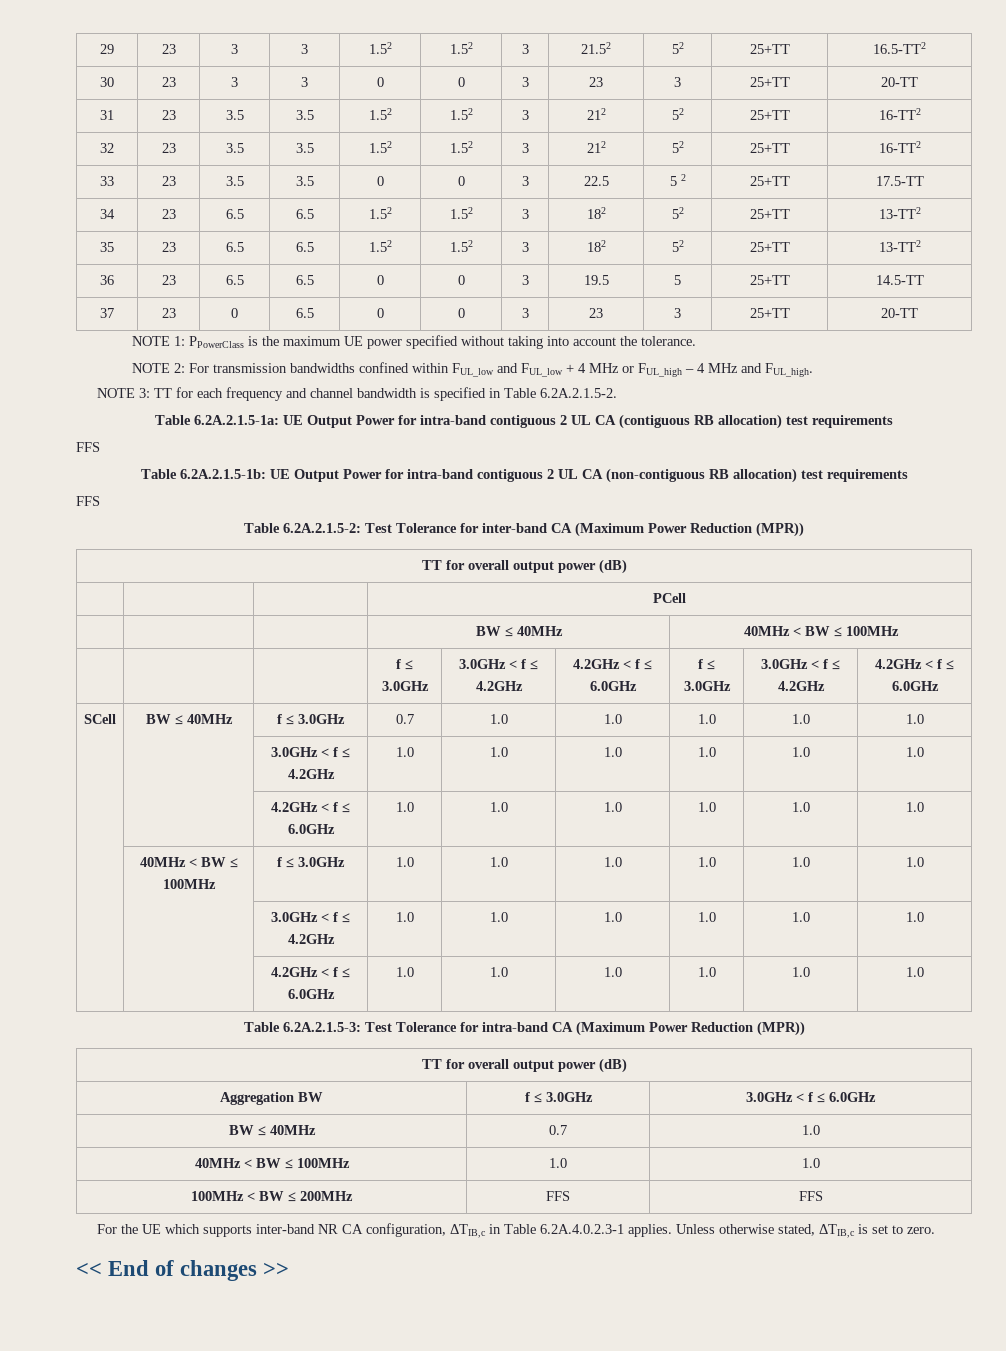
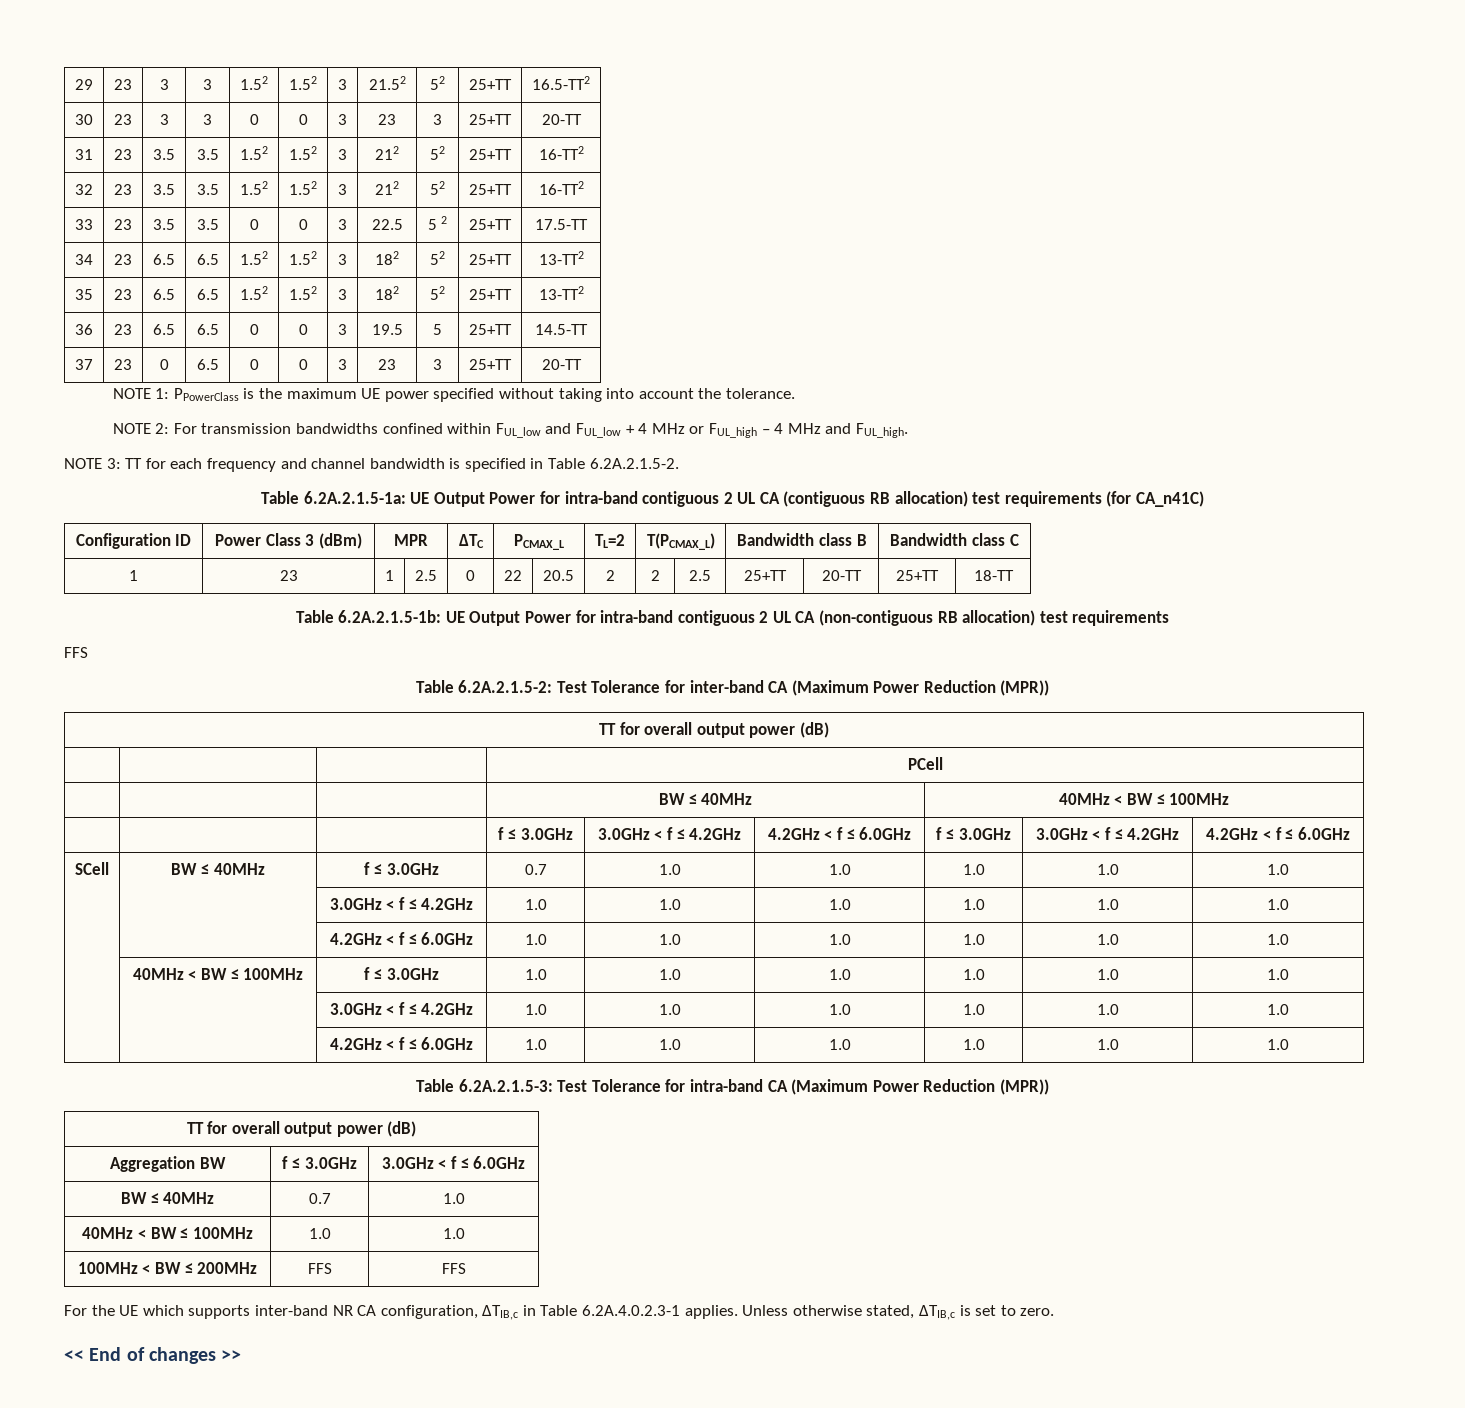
[76,442,100,452] // FFS -> [1106,491,1205,507] [75,533,192,549] [215,533,362,549] [394,534,428,546] [458,534,484,548] [514,534,564,550] [595,534,625,548] [646,533,715,550] [737,533,867,546] [890,533,1019,546] [129,570,138,581] [279,570,298,581] [385,570,394,581] [415,570,437,581] [466,570,475,581] [504,570,522,581] [543,570,574,581] [605,570,615,581] [650,570,660,581] [689,570,711,581] [743,570,787,581] [821,570,862,581] [896,570,939,581] [973,570,1014,581] (for CA_n41C) // Configuration ID | Power Class 3 (dBm) | MPR | ΔTC | PCMAX_L | TL=2 | T(PCMAX_L) | Bandwidth class B | Bandwidth class C // 1 | 23 | 1 | 2.5 | 0 | 22 | 20.5 | 2 | 2 | 2.5 | 25+TT | 20-TT | 25+TT | 18-TT

